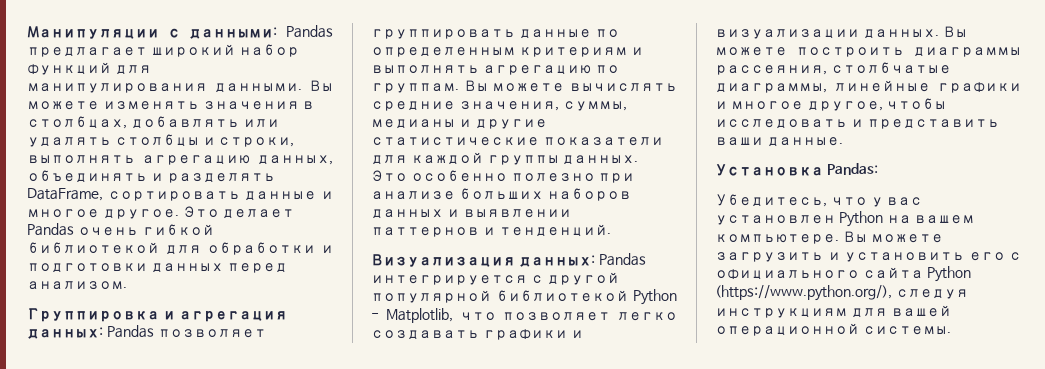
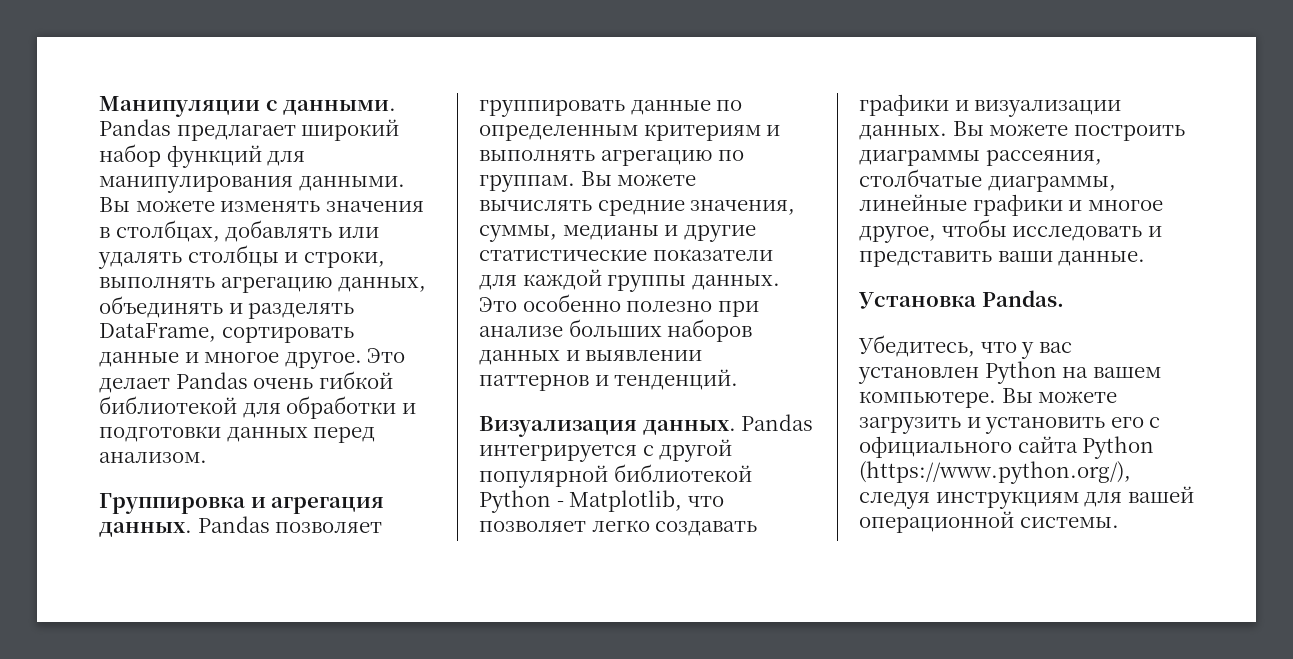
[189,27,277,39] данными: -> [283,100,397,115] данными.
[27,327,103,339] данных: -> [99,522,192,537] данных.
[518,255,595,267] данных: -> [642,420,736,435] данных.
[826,163,878,175] Pandas: -> [981,290,1064,307] Pandas.

